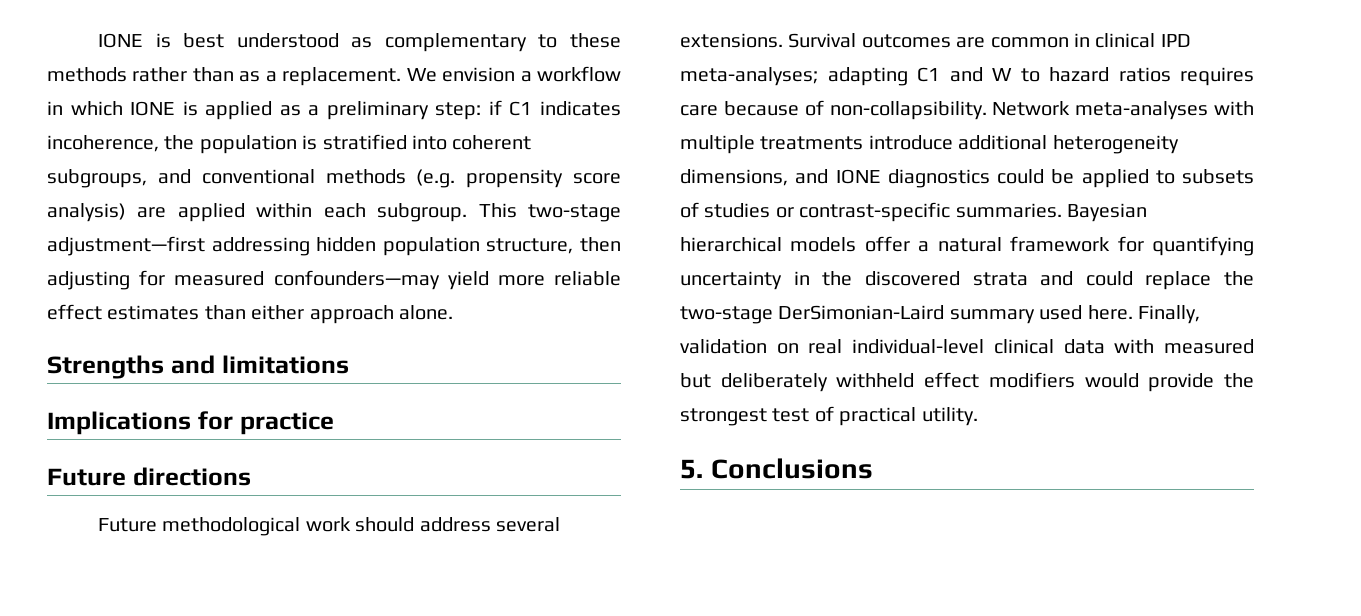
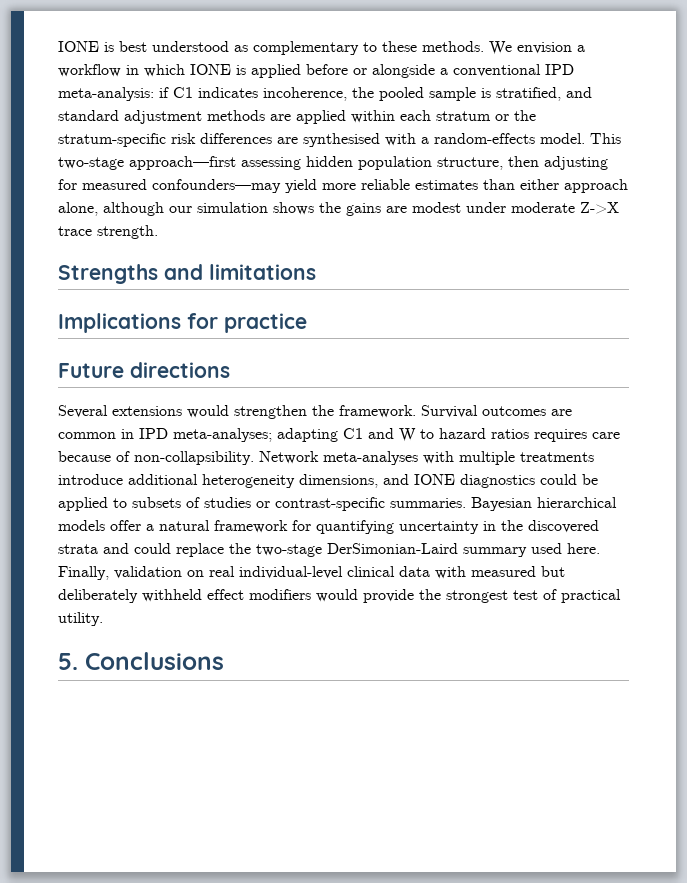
[47,67,402,86] methods rather than as a replacement. -> [422,41,484,52] methods.
[279,101,482,120] as a preliminary step: -> [306,64,574,78] [58,87,154,101] before or alongside a conventional IPD meta-analysis:
[199,134,532,154] [47,169,621,188] [47,203,622,222] [47,236,310,256] population is stratified into coherent subgroups, and conventional methods (e.g. propensity score analysis) are applied within each subgroup. This two-stage adjustment—first addressing -> [379,87,592,101] [58,110,536,124] [58,133,621,147] [58,156,301,170] pooled sample is stratified, and standard adjustment methods are applied within each stratum or the stratum-specific risk differences are synthesised with a random-effects model. This two-stage approach—first assessing
[47,304,102,320] effect -> (410, 184) none
[399,305,453,320] alone. -> [58,202,619,216] [58,225,158,239] alone, although our simulation shows the gains are modest under moderate Z->X trace strength.
[98,517,561,536] [680,33,783,48] Future methodological work should address several extensions. -> [58,405,416,419] Several extensions would strengthen the framework.
[1095,33,1156,48] clinical -> (134, 434) none

